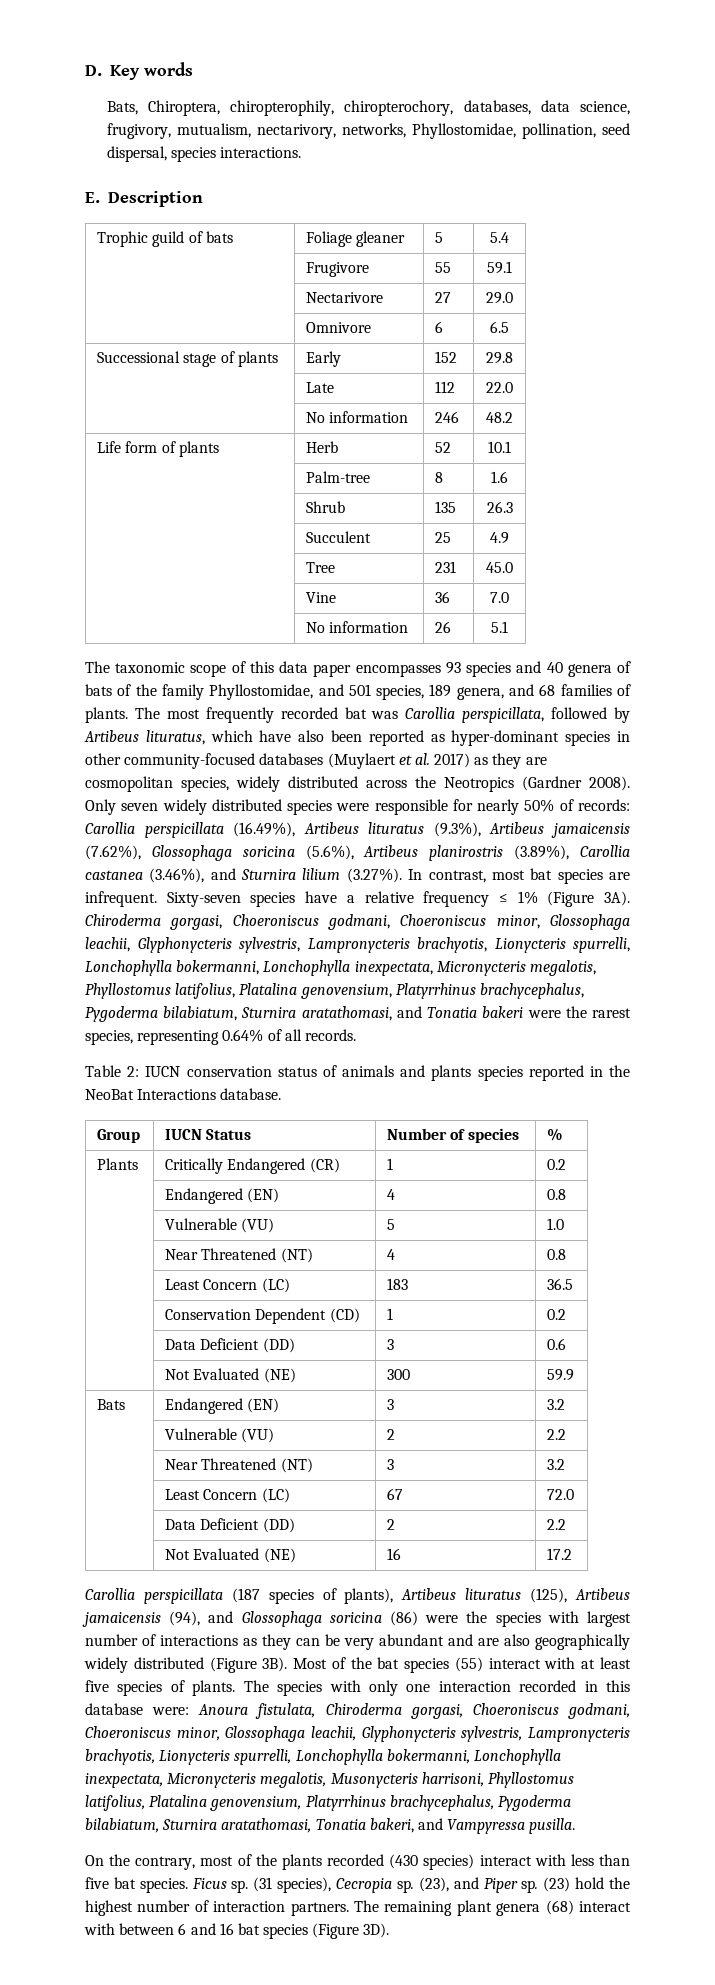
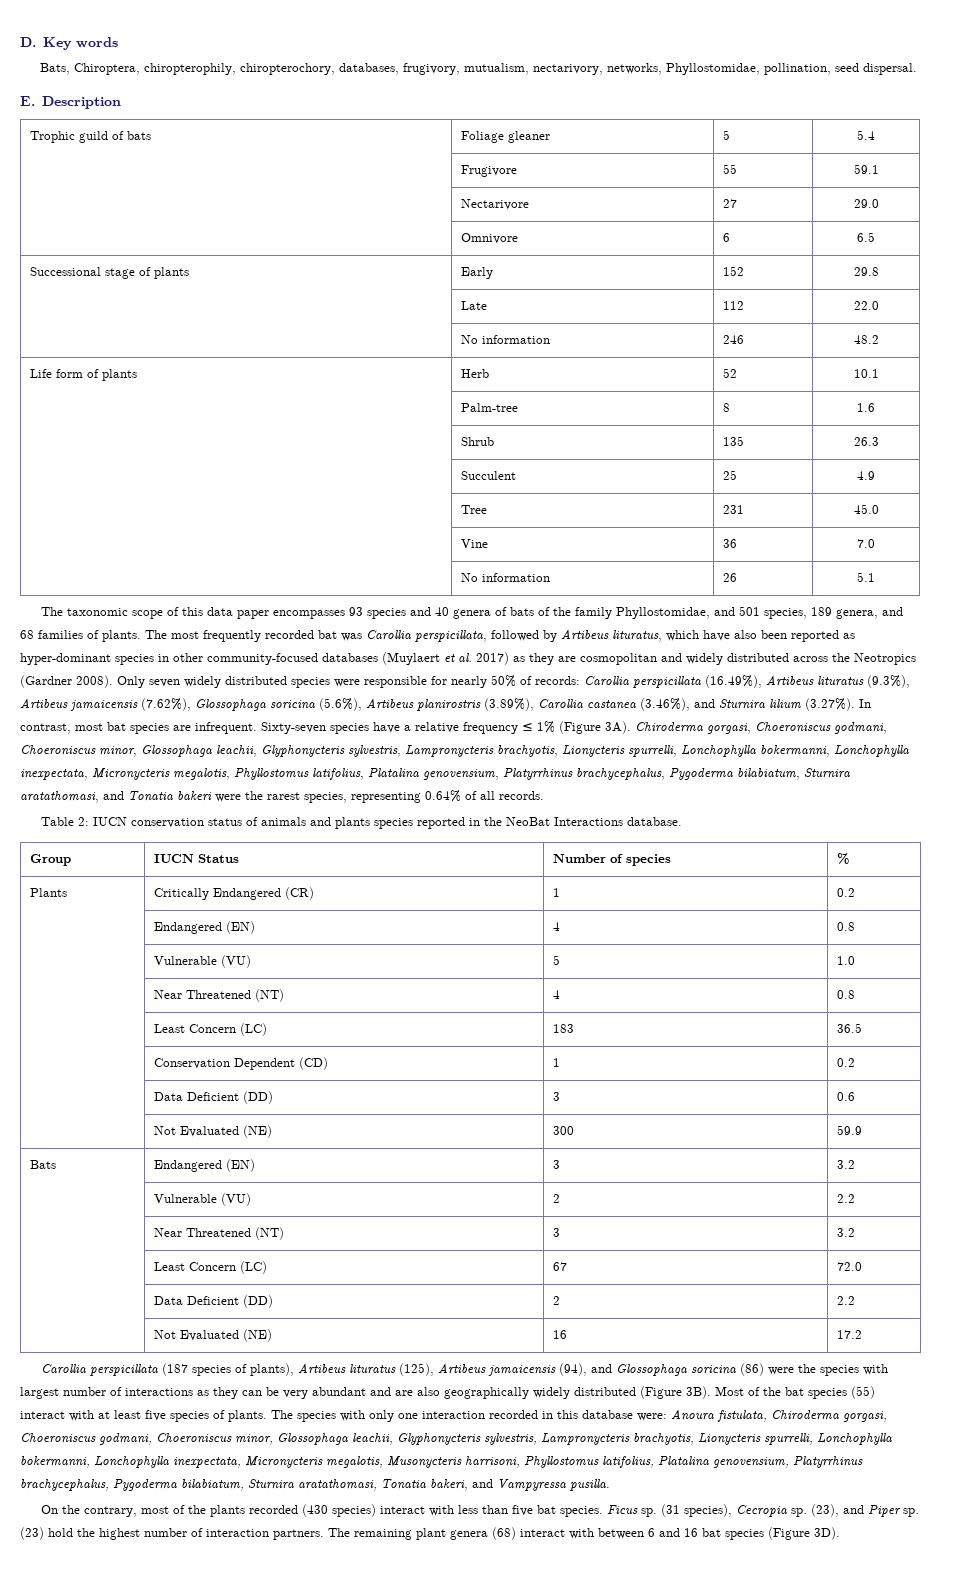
[540,100,630,115] data science, -> (399, 69) none
[106,146,302,162] dispersal, species interactions. -> [862,63,917,75] dispersal.
[181,777,229,792] species, -> [661,653,682,662] and

